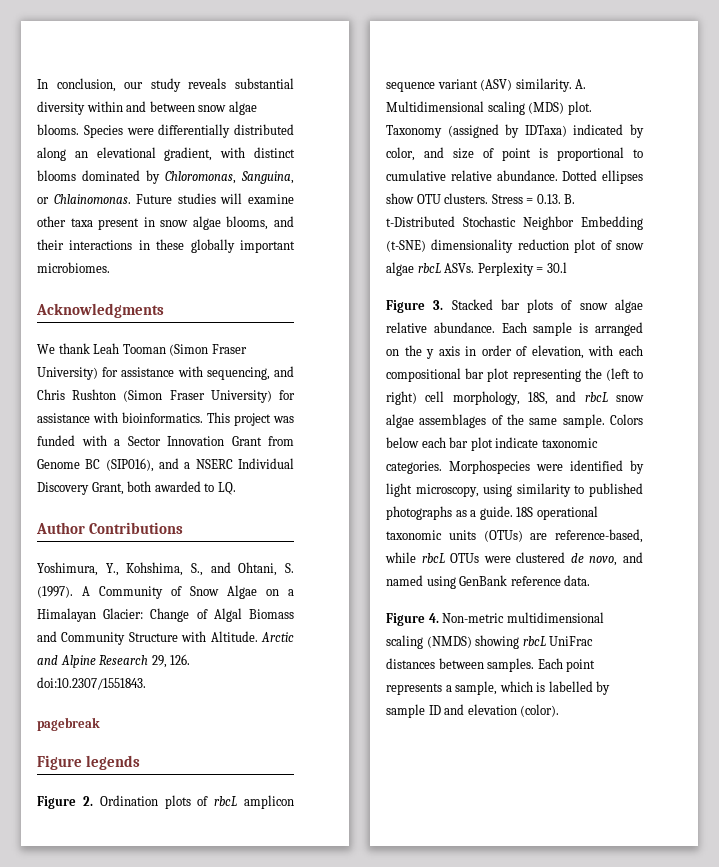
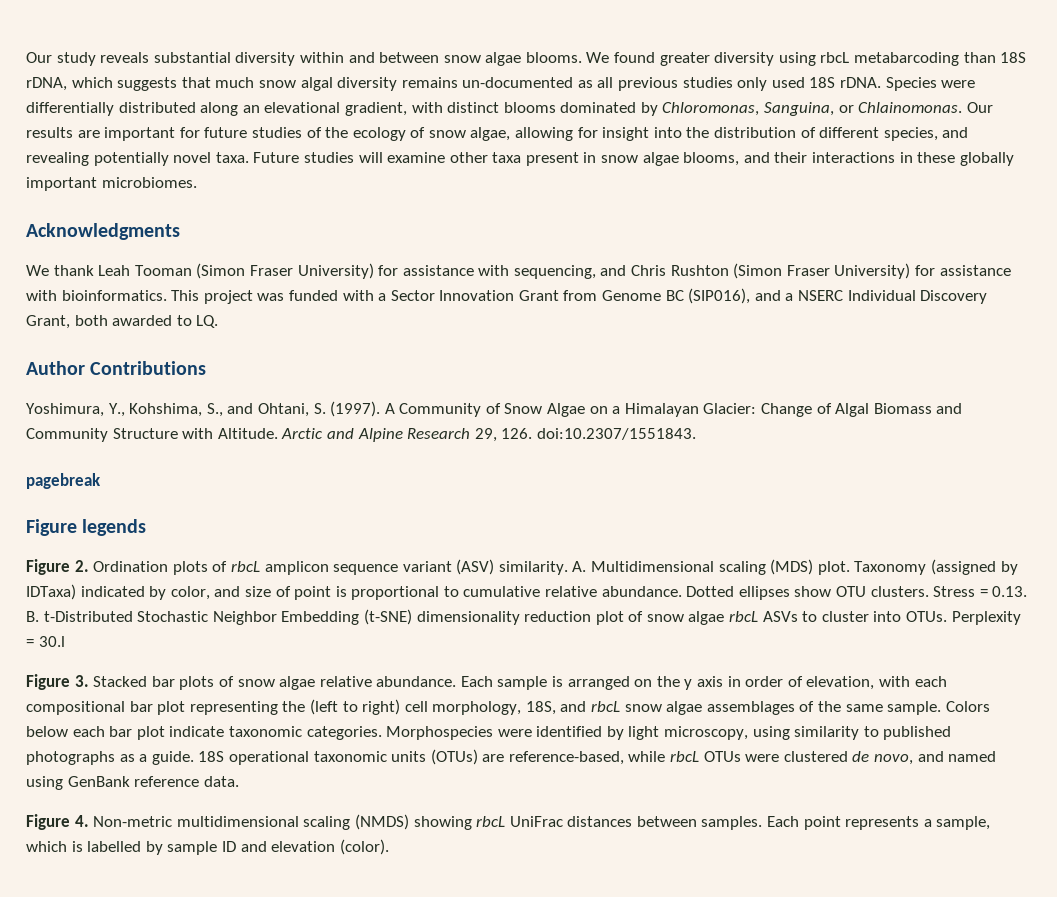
[37,78,144,92] In conclusion, our -> [26,52,52,63] Our
(79, 129) none -> [586,52,1027,66] [26,77,882,91] We found greater diversity using rbcL metabarcoding than 18S rDNA, which suggests that much snow algal diversity remains un-documented as all previous studies only used 18S rDNA.
(131, 199) none -> [966,102,993,113] [26,127,969,141] [26,152,249,166] Our results are important for future studies of the ecology of snow algae, allowing for insight into the distribution of different species, and revealing potentially novel taxa.
[444,263,475,273] ASVs. -> [762,611,948,622] ASVs to cluster into OTUs.

